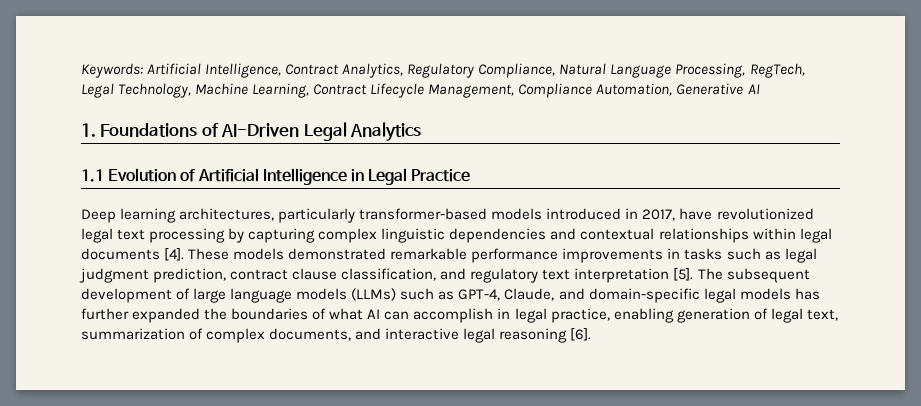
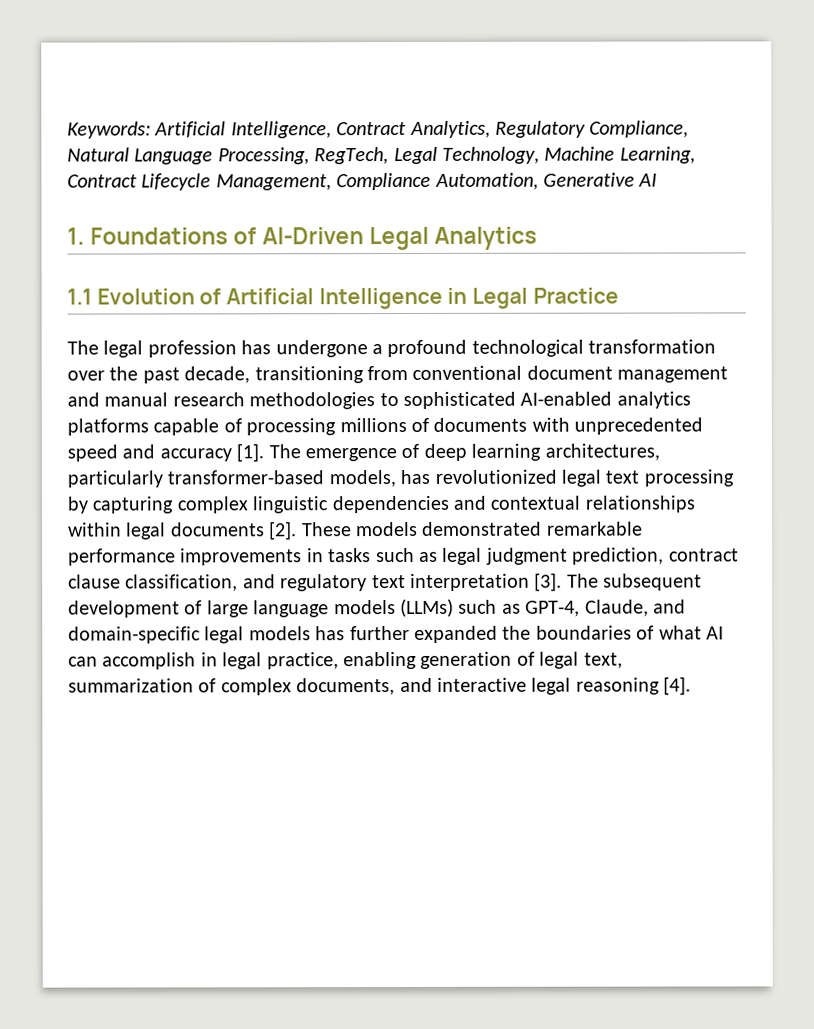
[81,208,713,223] Deep learning architectures, particularly transformer-based models introduced in 2017, have -> [67,339,717,358] [67,365,729,384] [67,391,691,410] [67,417,704,436] [67,443,660,463] [67,469,431,488] The legal profession has undergone a profound technological transformation over the past decade, transitioning from conventional document management and manual research methodologies to sophisticated AI-enabled analytics platforms capable of processing millions of documents with unprecedented speed and accuracy [1]. The emergence of deep learning architectures, particularly transformer-based models, has
[164,248,185,261] [4]. -> [269,521,298,541] [2].
[673,268,694,281] [5]. -> [534,572,563,592] [3].
[570,328,592,341] [6]. -> [663,676,692,696] [4].

